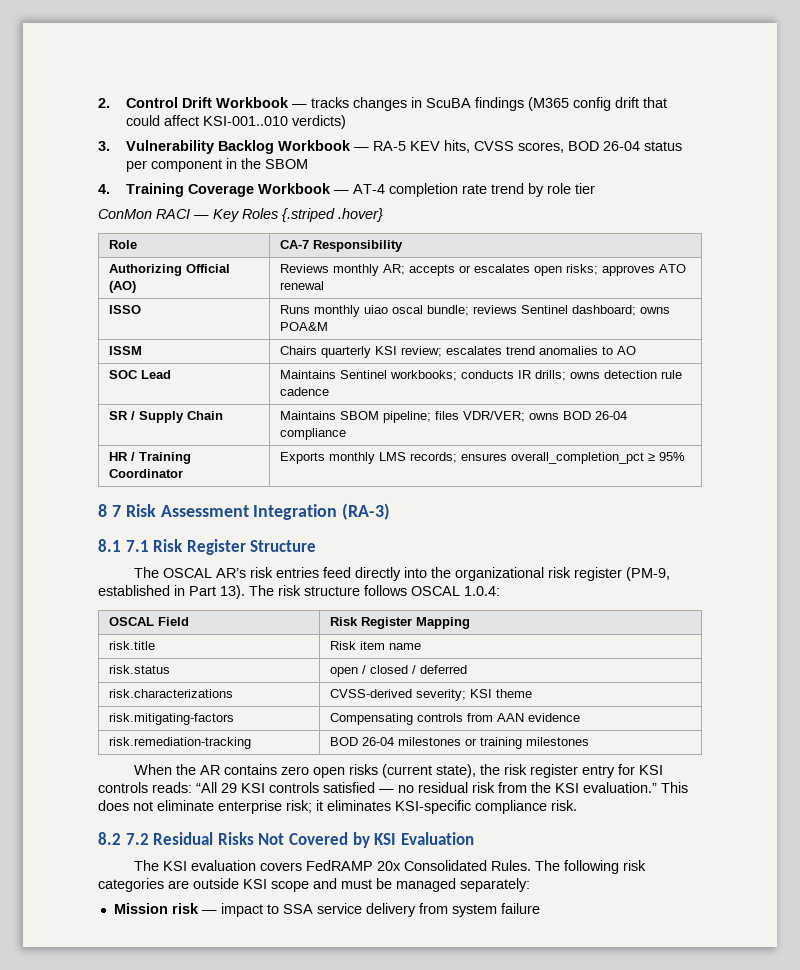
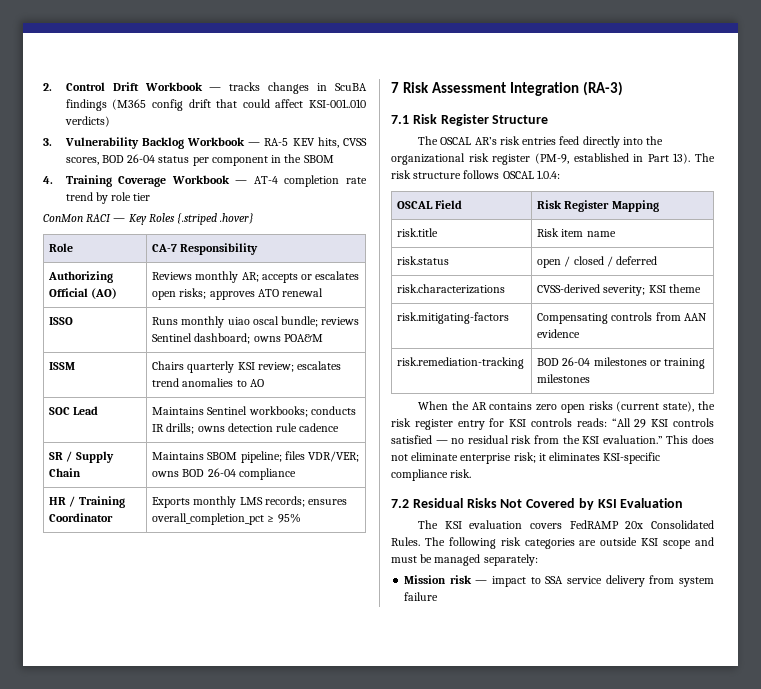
[98,504,107,517] 8 -> (301, 518) none
[98,539,121,552] 8.1 -> (623, 88) none
[98,832,121,845] 8.2 -> (472, 473) none

